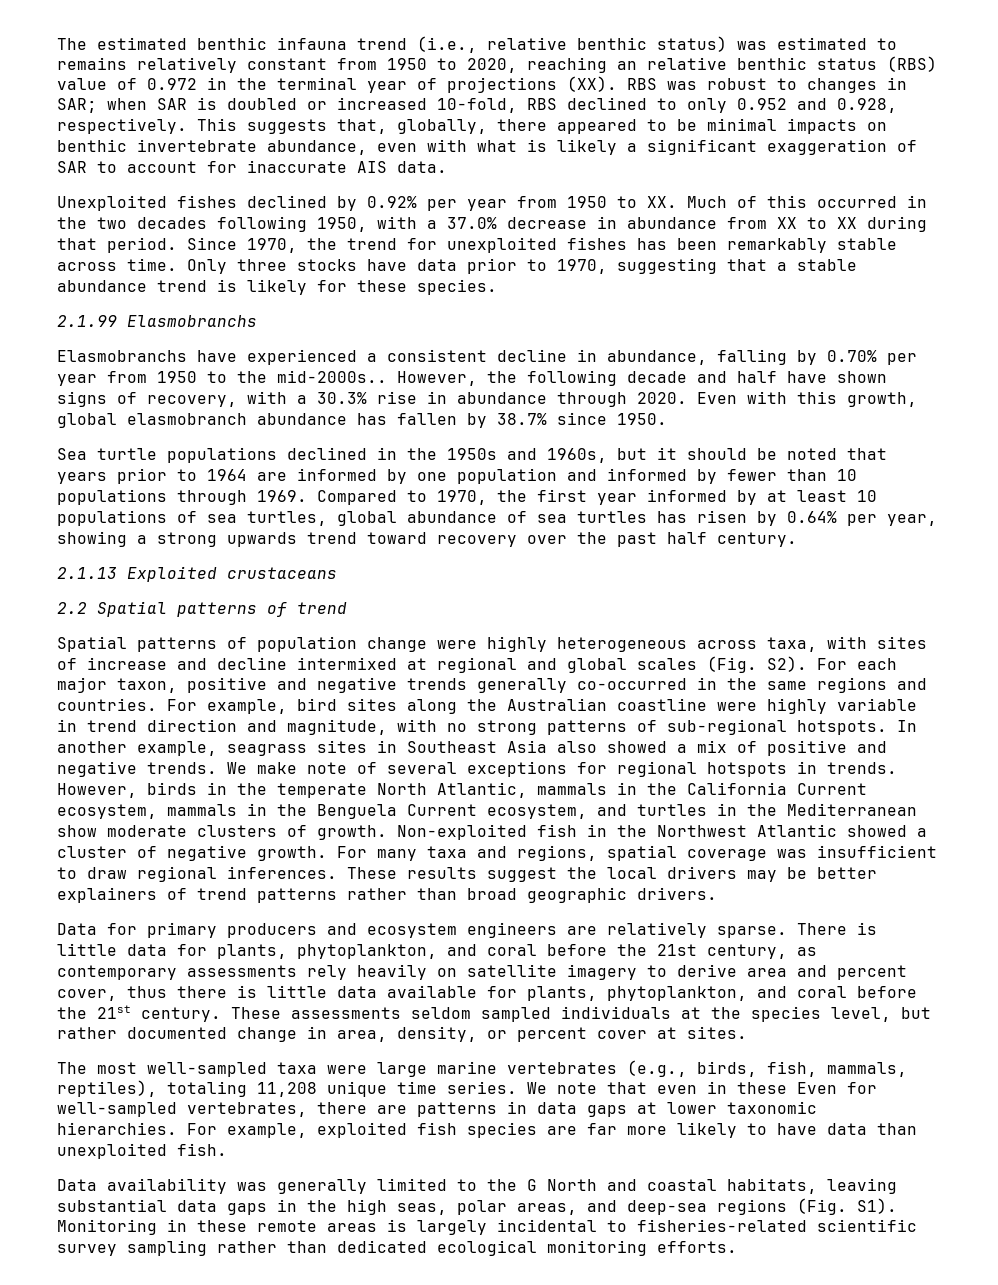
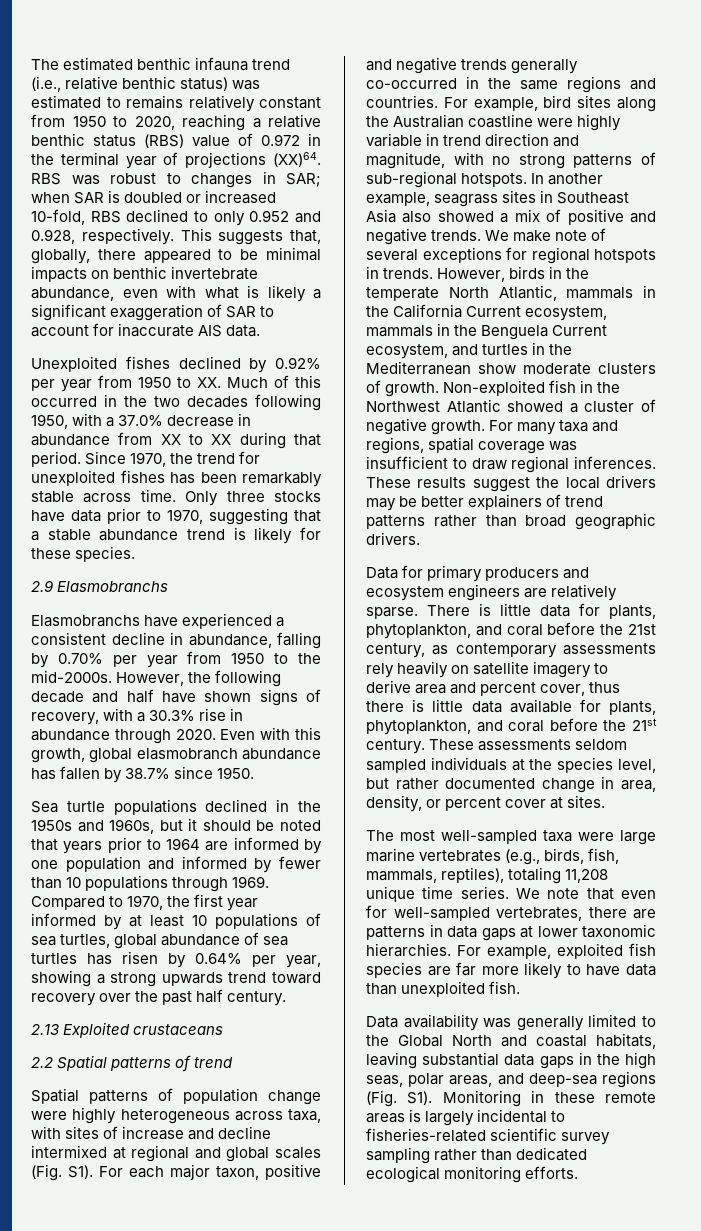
[617,61,637,70] an -> [252,118,261,128] a
[567,76,617,92] (XX). -> [273,152,321,167] (XX)64.
[57,315,117,327] 2.1.99 -> [31,580,54,592] 2.9
[277,370,387,383] mid-2000s.. -> [31,670,112,683] mid-2000s.
[57,567,117,579] 2.1.13 -> [31,1024,59,1035] 2.13
[767,656,807,672] S2). -> [68,1165,93,1179] S1).
[707,1081,837,1094] in these Even -> (656, 894) none
[527,1179,537,1191] G -> [398,1035,443,1047] Global

